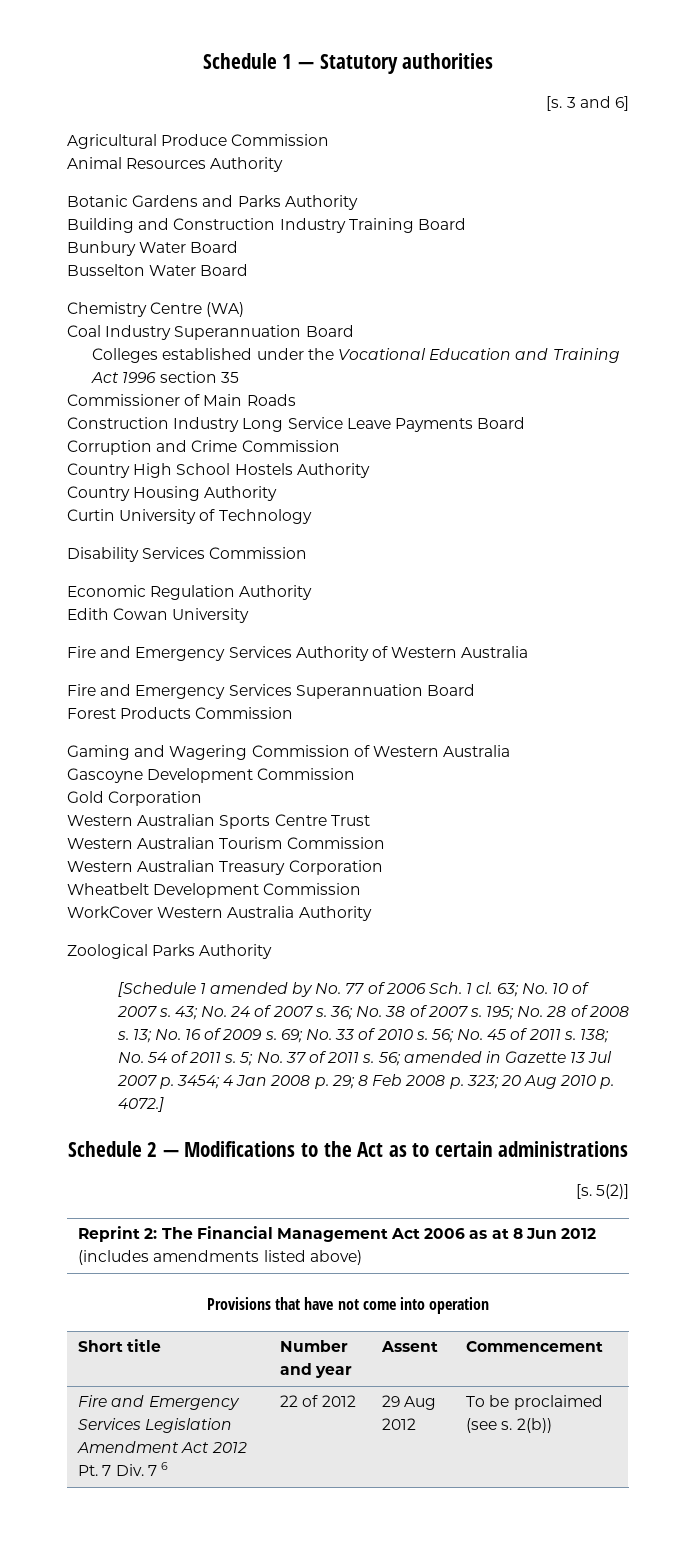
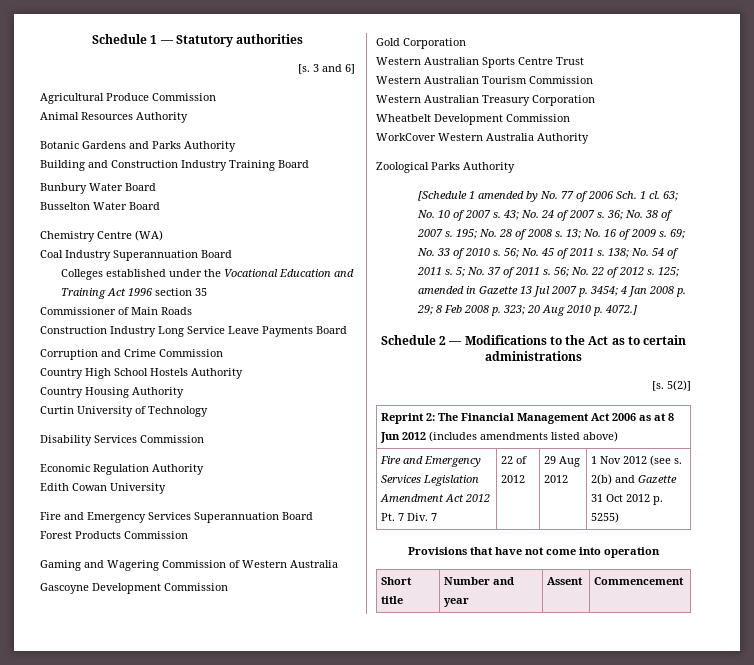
[67,646,529,661] // Fire and Emergency Services Authority of Western Australia -> (166, 488) none
(401, 1059) none -> [570,267,679,278] No. 22 of 2012 s. 125;
(362, 1257) none -> [380,456,482,467] [381,475,480,486] [380,494,491,502] [381,513,438,521] [501,456,528,464] [501,475,526,483] [544,456,581,467] [544,475,569,483] [591,455,683,466] [591,474,678,485] [591,494,664,505] [591,512,620,523] // Fire and Emergency Services Legislation Amendment Act 2012 Pt. 7 Div. 7 | 22 of 2012 | 29 Aug 2012 | 1 Nov 2012 (see s. 2(b) and Gazette 31 Oct 2012 p. 5255)
[78,1395,240,1410] [78,1418,233,1433] [77,1441,247,1453] [78,1462,168,1476] [280,1395,356,1407] [382,1395,437,1410] [382,1418,417,1430] [466,1395,603,1410] [466,1418,552,1433] // Fire and Emergency Services Legislation Amendment Act 2012 Pt. 7 Div. 7 6 | 22 of 2012 | 29 Aug 2012 | To be proclaimed (see s. 2(b)) -> (685, 581) none

